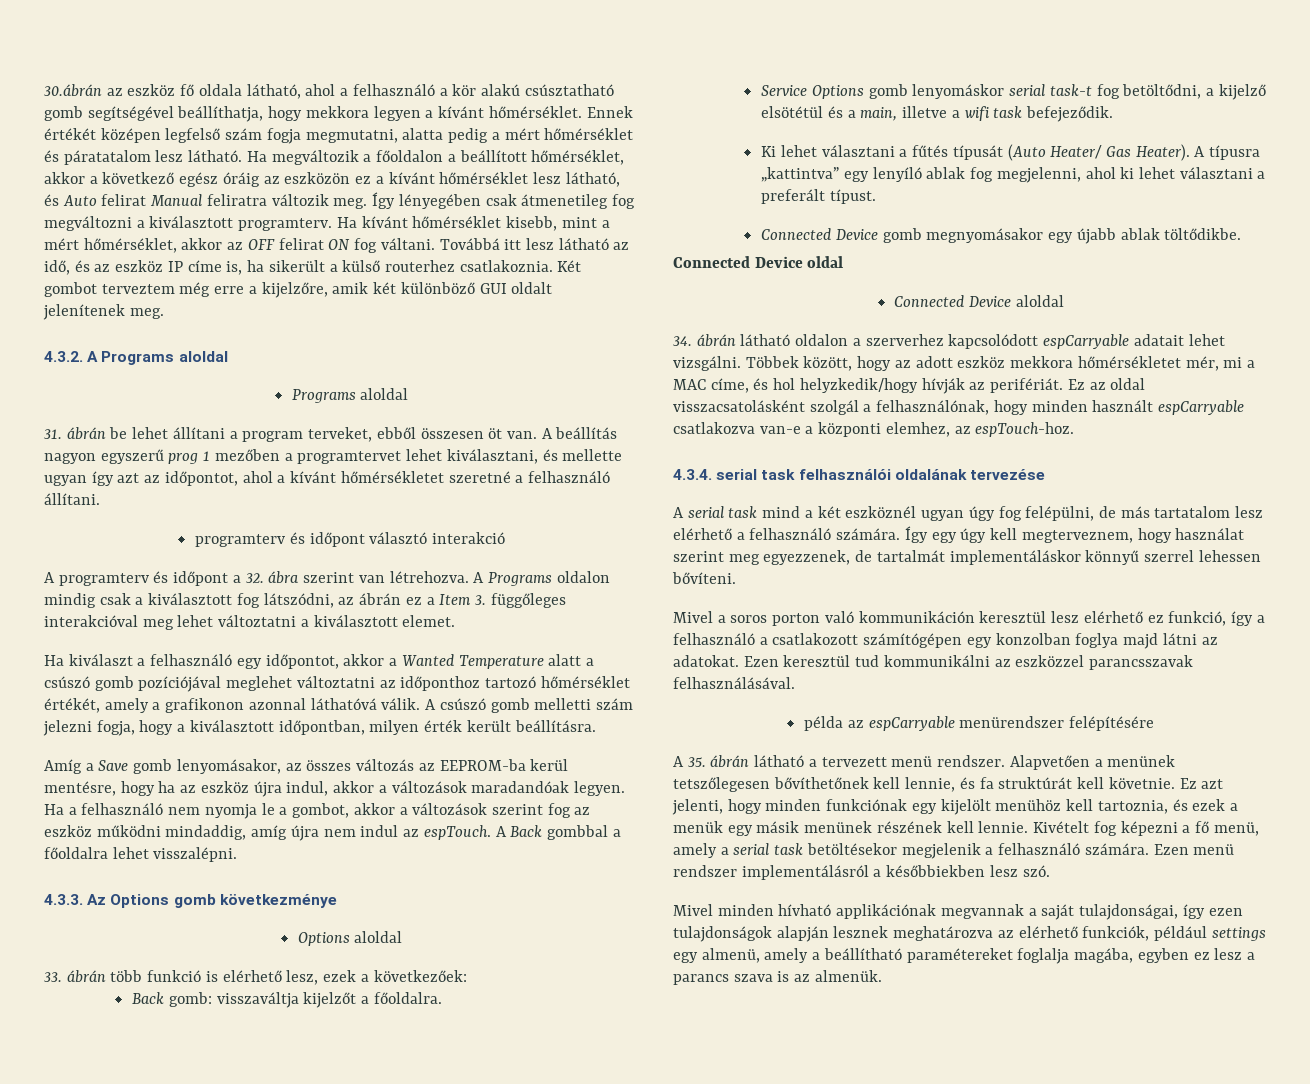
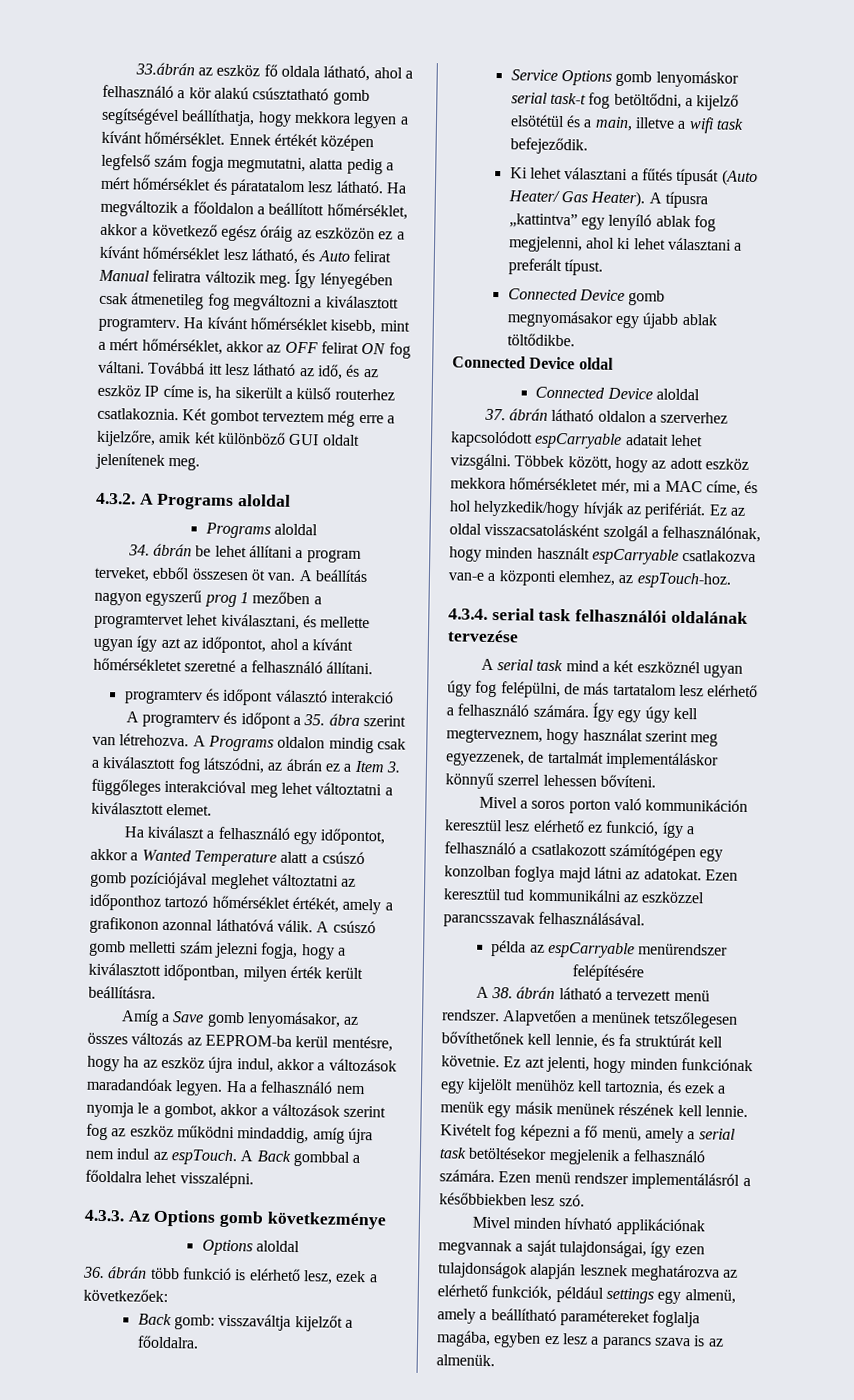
[44,84,102,97] 30.ábrán -> [134,62,195,76] 33.ábrán
[44,429,62,439] 31. -> [127,544,150,556] 34.
[245,573,264,584] 32. -> [303,714,326,726] 35.
[44,972,62,982] 33. -> [82,1266,105,1279] 36.
[673,336,692,346] 34. -> [483,408,506,421] 37.
[687,757,706,767] 35. -> [490,987,513,999] 38.

